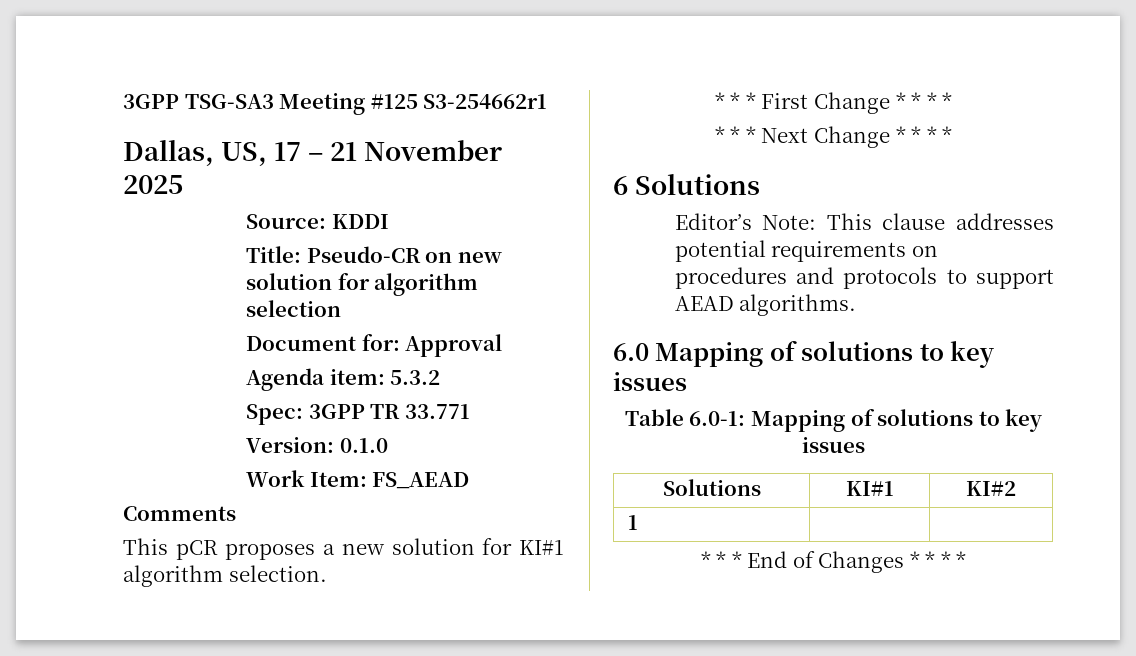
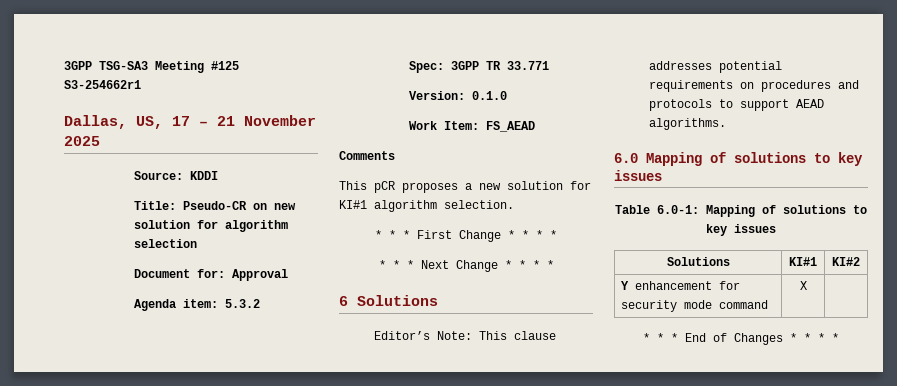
[627,515,638,530] 1 | -> [620,281,740,290] [620,300,768,312] [799,281,807,290] Y enhancement for security mode command | X

